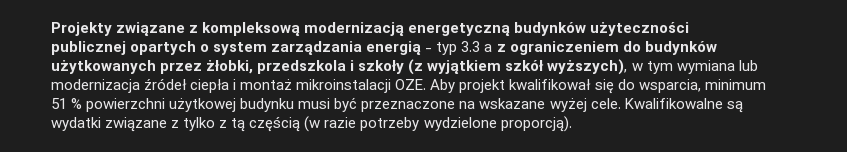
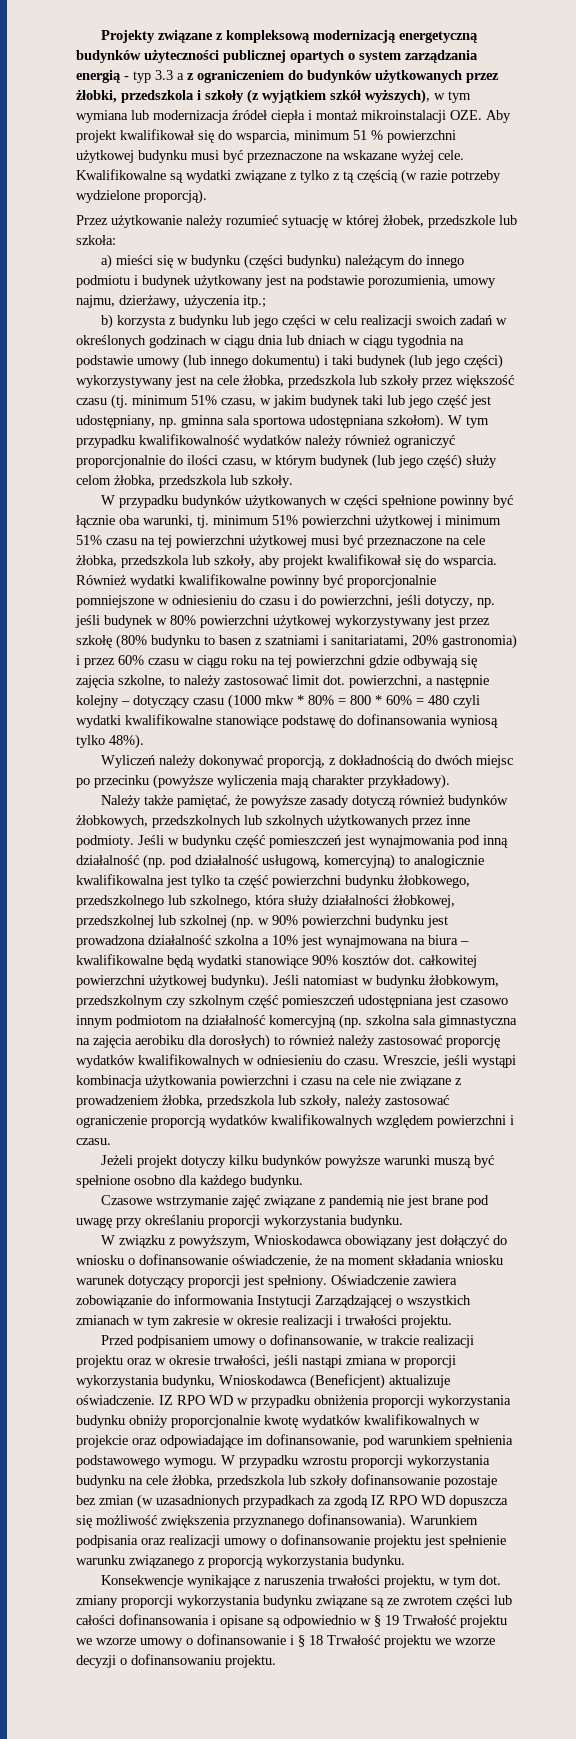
(572, 124) none -> [76,215,517,228] [76,235,116,245] [100,254,464,269] [76,275,496,288] [76,295,266,308] [100,314,507,329] [76,335,464,348] [76,354,503,369] [76,375,514,388] [76,394,491,409] [76,414,489,429] [76,434,455,448] [76,454,497,469] [76,475,293,488] [100,495,513,508] [76,515,501,528] [76,535,485,548] [76,554,497,568] [76,574,436,588] [76,595,495,608] [75,615,490,628] [76,634,517,649] [76,655,477,668] [76,675,489,688] [76,694,480,709] [76,714,498,728] [76,734,144,749] [100,755,513,768] [76,774,450,789] [100,795,508,808] [76,815,470,828] [76,835,508,848] [76,854,484,869] [76,874,470,888] [76,895,455,908] [76,914,448,929] [76,935,469,948] [76,954,477,968] [76,974,499,989] [76,995,508,1008] [76,1014,517,1029] [76,1034,500,1049] [76,1054,516,1068] [76,1075,462,1088] [76,1095,449,1108] [76,1114,514,1128] [76,1138,111,1145] [100,1155,494,1168] [76,1175,303,1188] [100,1195,489,1208] [76,1215,403,1228] [100,1235,507,1248] [76,1254,503,1267] [76,1275,457,1288] [76,1294,471,1308] [76,1315,452,1328] [100,1334,474,1348] [76,1355,456,1368] [76,1374,450,1389] [76,1395,511,1408] [76,1414,480,1428] [76,1434,513,1448] [76,1455,490,1468] [76,1474,497,1488] [76,1494,508,1509] [76,1514,478,1529] [76,1534,506,1548] [76,1555,405,1568] [100,1575,501,1588] [76,1595,512,1608] [76,1614,507,1628] [76,1634,495,1648] [76,1654,276,1668] // Przez użytkowanie należy rozumieć sytuację w której żłobek, przedszkole lub szkoła: // a) mieści się w budynku (części budynku) należącym do innego podmiotu i budynek użytkowany jest na podstawie porozumienia, umowy najmu, dzierżawy, użyczenia itp.; // b) korzysta z budynku lub jego części w celu realizacji swoich zadań w określonych godzinach w ciągu dnia lub dniach w ciągu tygodnia na podstawie umowy (lub innego dokumentu) i taki budynek (lub jego części) wykorzystywany jest na cele żłobka, przedszkola lub szkoły przez większość czasu (tj. minimum 51% czasu, w jakim budynek taki lub jego część jest udostępniany, np. gminna sala sportowa udostępniana szkołom). W tym przypadku kwalifikowalność wydatków należy również ograniczyć proporcjonalnie do ilości czasu, w którym budynek (lub jego część) służy celom żłobka, przedszkola lub szkoły. // W przypadku budynków użytkowanych w części spełnione powinny być łącznie oba warunki, tj. minimum 51% powierzchni użytkowej i minimum 51% czasu na tej powierzchni użytkowej musi być przeznaczone na cele żłobka, przedszkola lub szkoły, aby projekt kwalifikował się do wsparcia. Również wydatki kwalifikowalne powinny być proporcjonalnie pomniejszone w odniesieniu do czasu i do powierzchni, jeśli dotyczy, np. jeśli budynek w 80% powierzchni użytkowej wykorzystywany jest przez szkołę (80% budynku to basen z szatniami i sanitariatami, 20% gastronomia) i przez 60% czasu w ciągu roku na tej powierzchni gdzie odbywają się zajęcia szkolne, to należy zastosować limit dot. powierzchni, a następnie kolejny – dotyczący czasu (1000 mkw * 80% = 800 * 60% = 480 czyli wydatki kwalifikowalne stanowiące podstawę do dofinansowania wyniosą tylko 48%). // Wyliczeń należy dokonywać proporcją, z dokładnością do dwóch miejsc po przecinku (powyższe wyliczenia mają charakter przykładowy). // Należy także pamiętać, że powyższe zasady dotyczą również budynków żłobkowych, przedszkolnych lub szkolnych użytkowanych przez inne podmioty. Jeśli w budynku część pomieszczeń jest wynajmowania pod inną działalność (np. pod działalność usługową, komercyjną) to analogicznie kwalifikowalna jest tylko ta część powierzchni budynku żłobkowego, przedszkolnego lub szkolnego, która służy działalności żłobkowej, przedszkolnej lub szkolnej (np. w 90% powierzchni budynku jest prowadzona działalność szkolna a 10% jest wynajmowana na biura – kwalifikowalne będą wydatki stanowiące 90% kosztów dot. całkowitej powierzchni użytkowej budynku). Jeśli natomiast w budynku żłobkowym, przedszkolnym czy szkolnym część pomieszczeń udostępniana jest czasowo innym podmiotom na działalność komercyjną (np. szkolna sala gimnastyczna na zajęcia aerobiku dla dorosłych) to również należy zastosować proporcję wydatków kwalifikowalnych w odniesieniu do czasu. Wreszcie, jeśli wystąpi kombinacja użytkowania powierzchni i czasu na cele nie związane z prowadzeniem żłobka, przedszkola lub szkoły, należy zastosować ograniczenie proporcją wydatków kwalifikowalnych względem powierzchni i czasu. // Jeżeli projekt dotyczy kilku budynków powyższe warunki muszą być spełnione osobno dla każdego budynku. // Czasowe wstrzymanie zajęć związane z pandemią nie jest brane pod uwagę przy określaniu proporcji wykorzystania budynku. // W związku z powyższym, Wnioskodawca obowiązany jest dołączyć do wniosku o dofinansowanie oświadczenie, że na moment składania wniosku warunek dotyczący proporcji jest spełniony. Oświadczenie zawiera zobowiązanie do informowania Instytucji Zarządzającej o wszystkich zmianach w tym zakresie w okresie realizacji i trwałości projektu. // Przed podpisaniem umowy o dofinansowanie, w trakcie realizacji projektu oraz w okresie trwałości, jeśli nastąpi zmiana w proporcji wykorzystania budynku, Wnioskodawca (Beneficjent) aktualizuje oświadczenie. IZ RPO WD w przypadku obniżenia proporcji wykorzystania budynku obniży proporcjonalnie kwotę wydatków kwalifikowalnych w projekcie oraz odpowiadające im dofinansowanie, pod warunkiem spełnienia podstawowego wymogu. W przypadku wzrostu proporcji wykorzystania budynku na cele żłobka, przedszkola lub szkoły dofinansowanie pozostaje bez zmian (w uzasadnionych przypadkach za zgodą IZ RPO WD dopuszcza się możliwość zwiększenia przyznanego dofinansowania). Warunkiem podpisania oraz realizacji umowy o dofinansowanie projektu jest spełnienie warunku związanego z proporcją wykorzystania budynku. // Konsekwencje wynikające z naruszenia trwałości projektu, w tym dot. zmiany proporcji wykorzystania budynku związane są ze zwrotem części lub całości dofinansowania i opisane są odpowiednio w § 19 Trwałość projektu we wzorze umowy o dofinansowanie i § 18 Trwałość projektu we wzorze decyzji o dofinansowaniu projektu.

